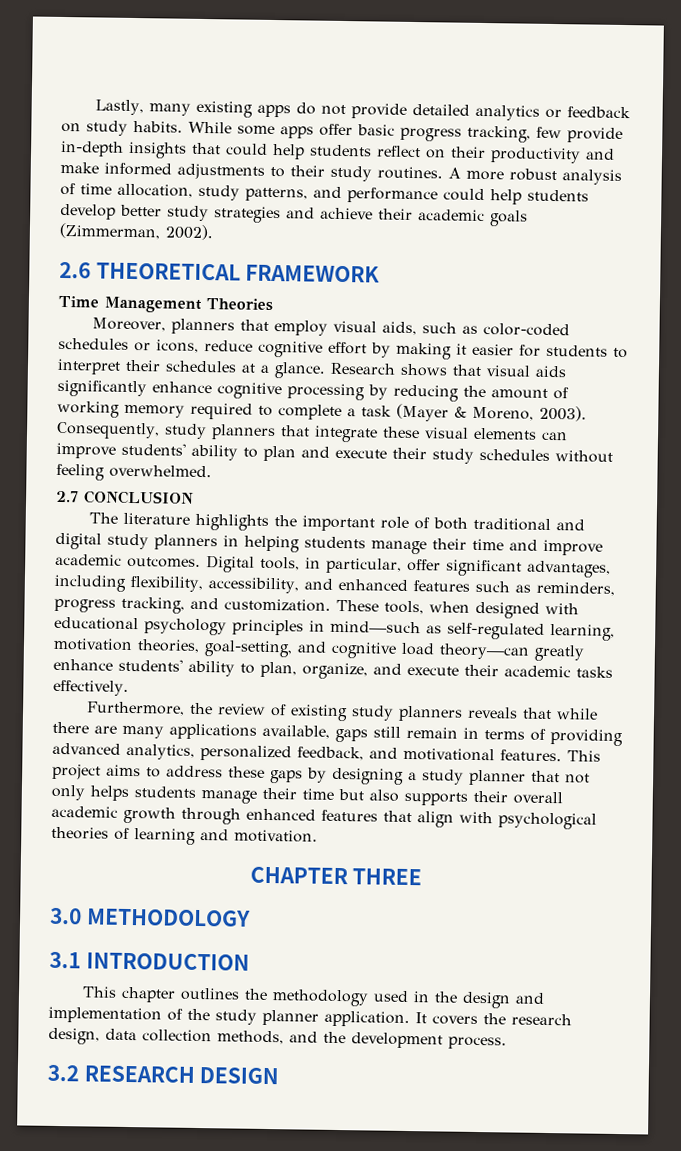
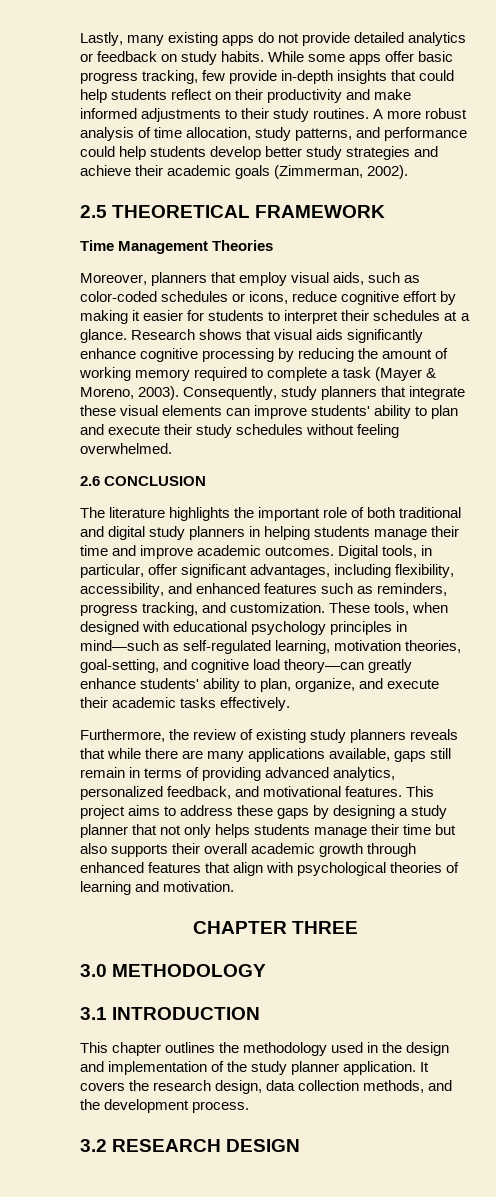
[59,261,91,279] 2.6 -> [80,205,107,218] 2.5
[56,490,79,503] 2.7 -> [80,476,100,486] 2.6

